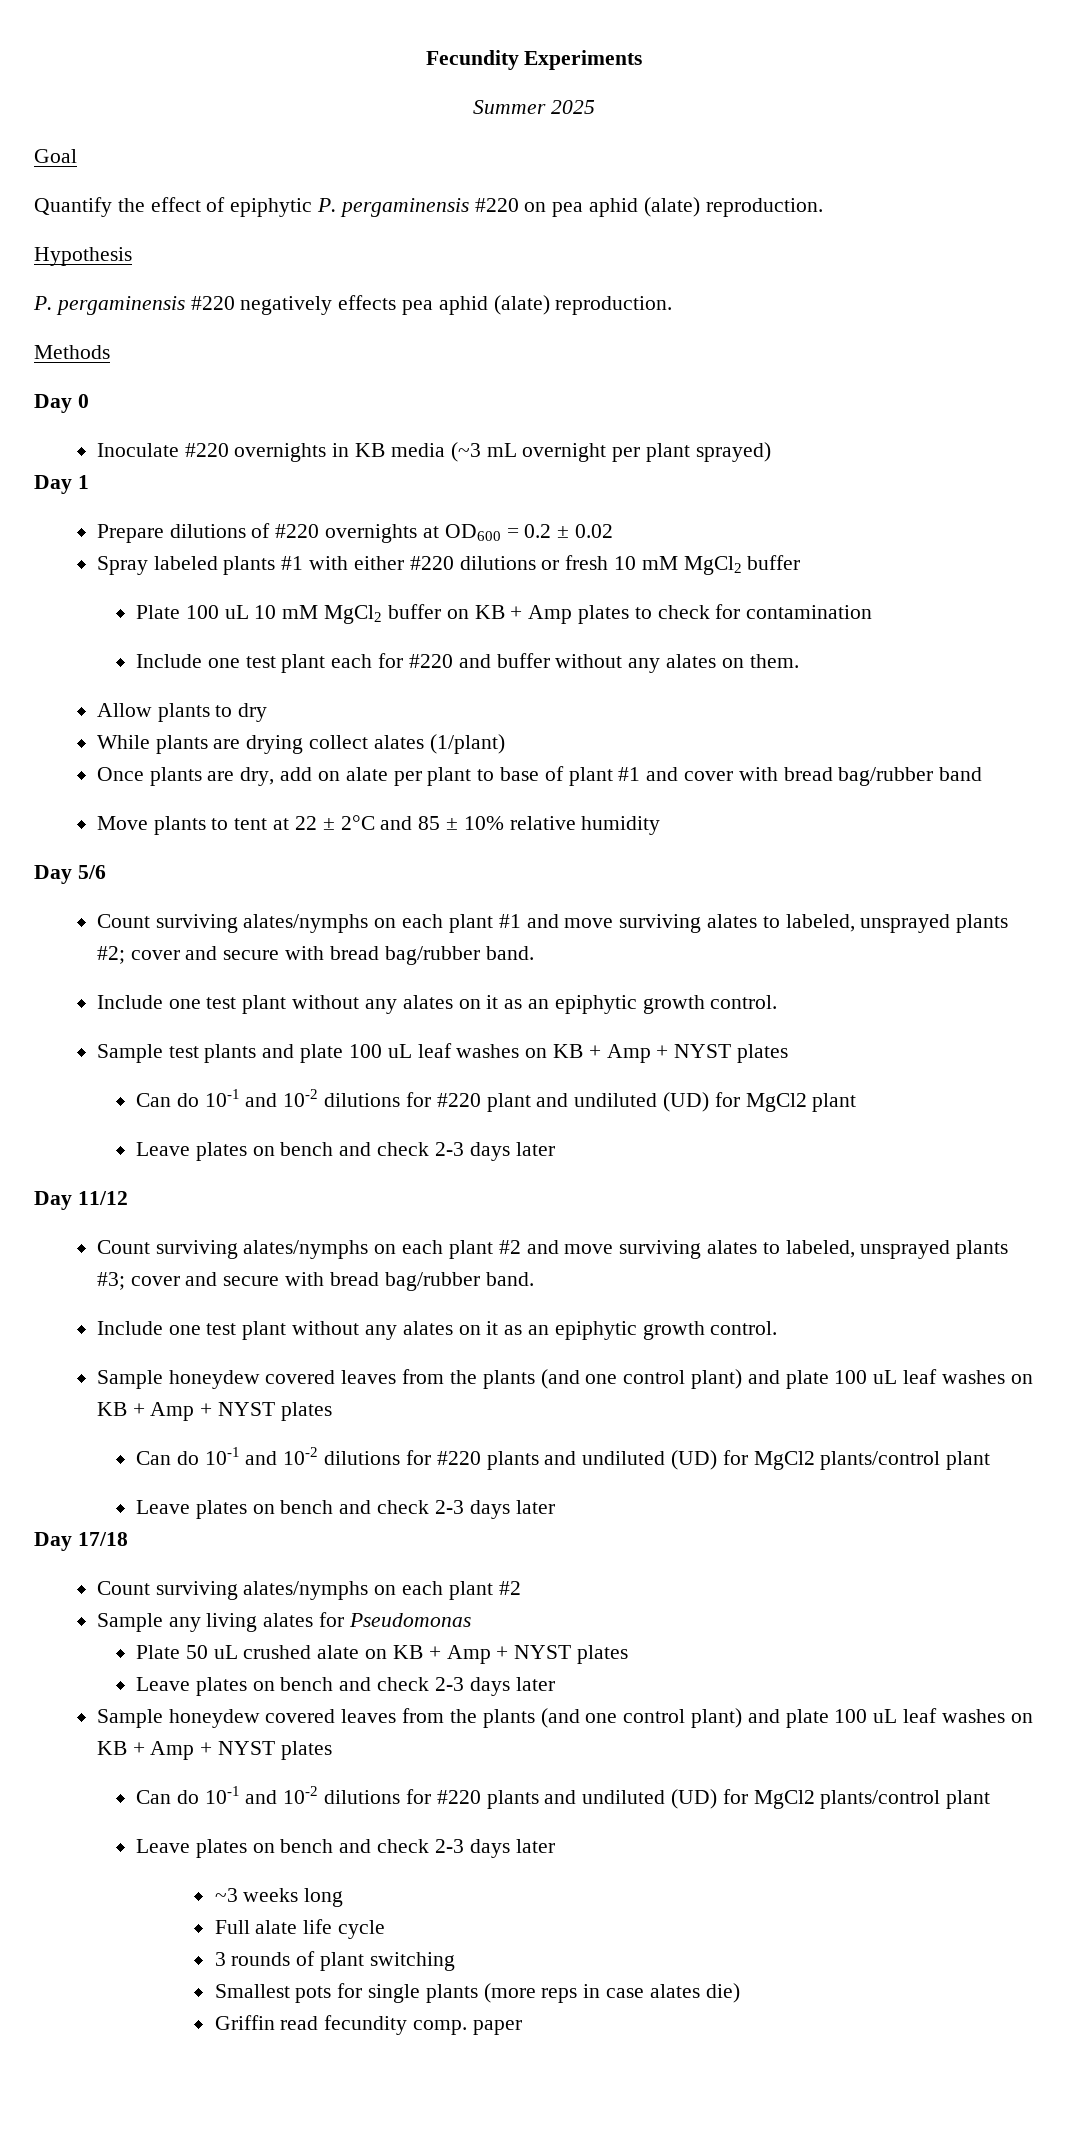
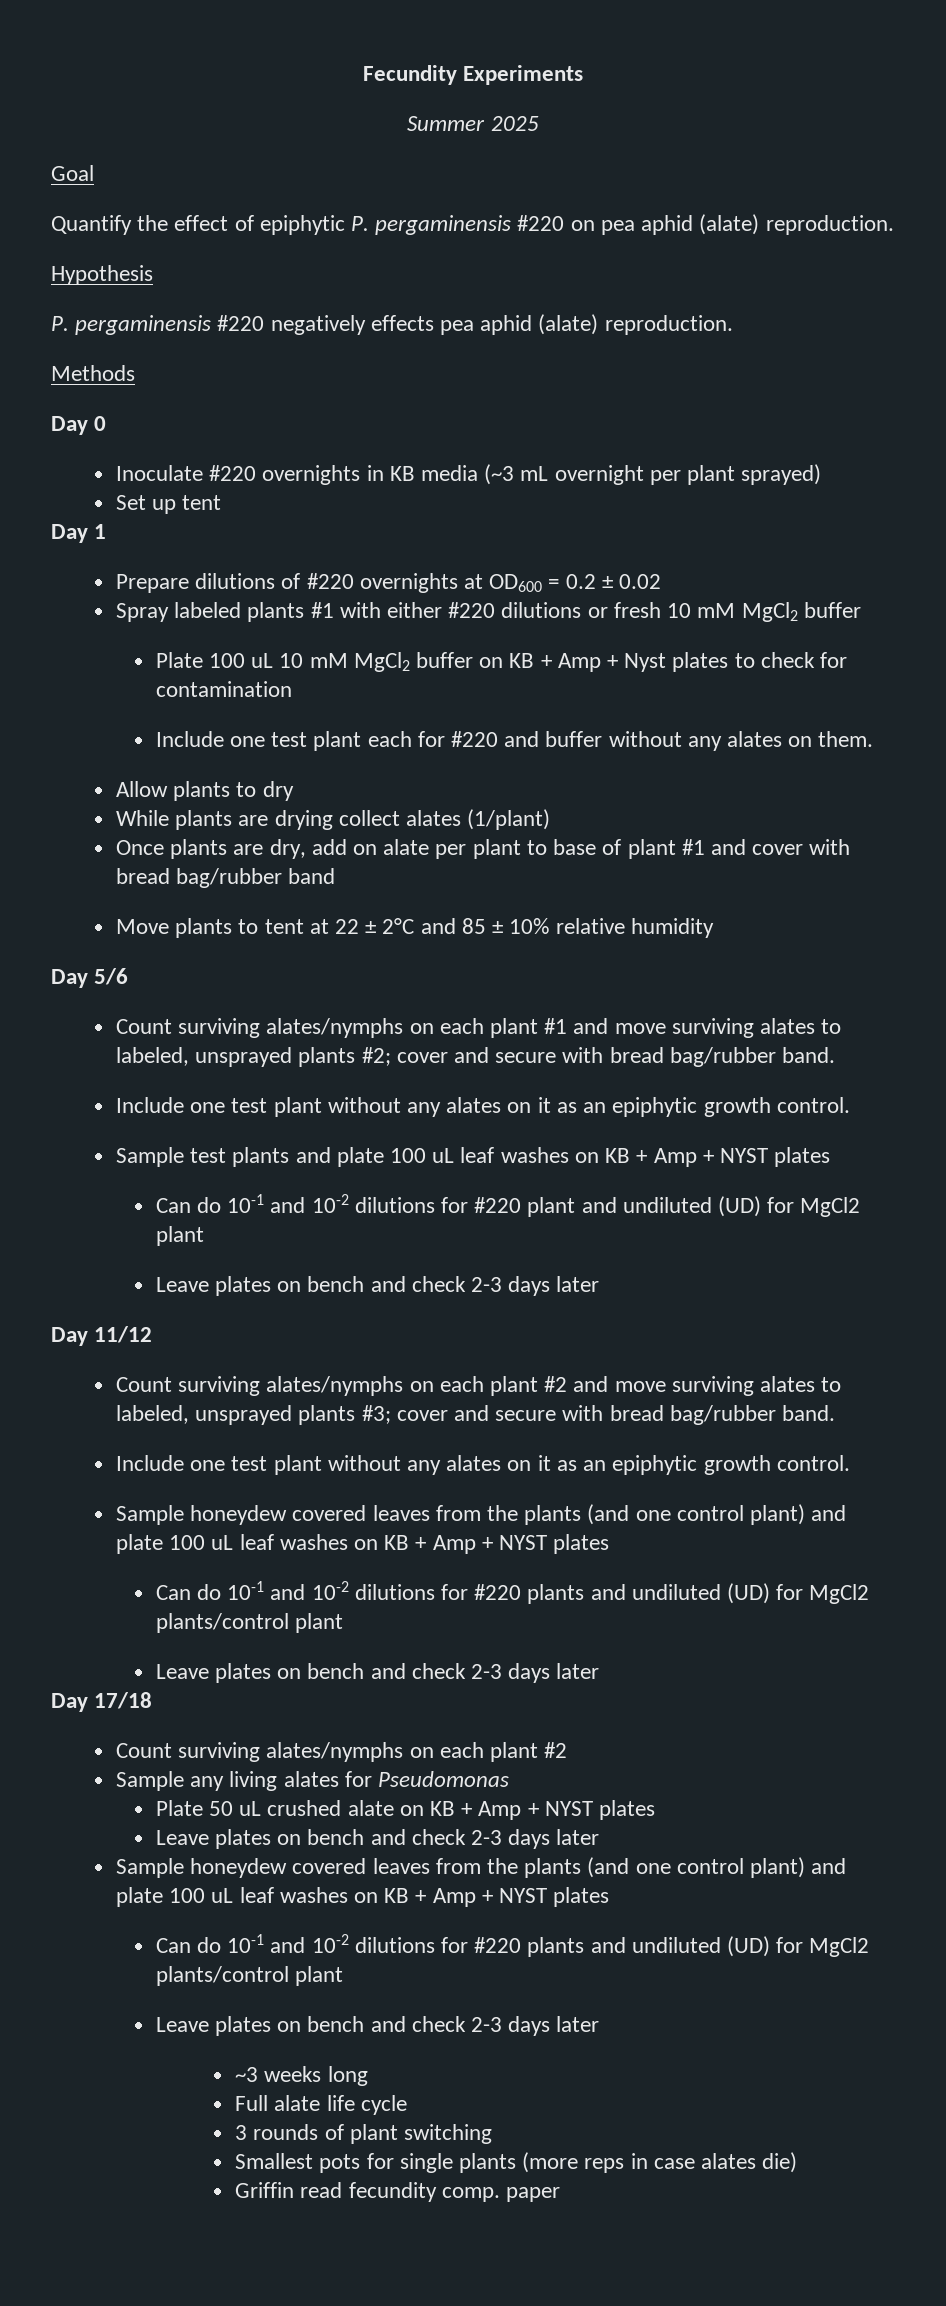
(771, 452) none -> [116,495,222,514] // Set up tent
(573, 614) none -> [607,653,667,672] + Nyst

